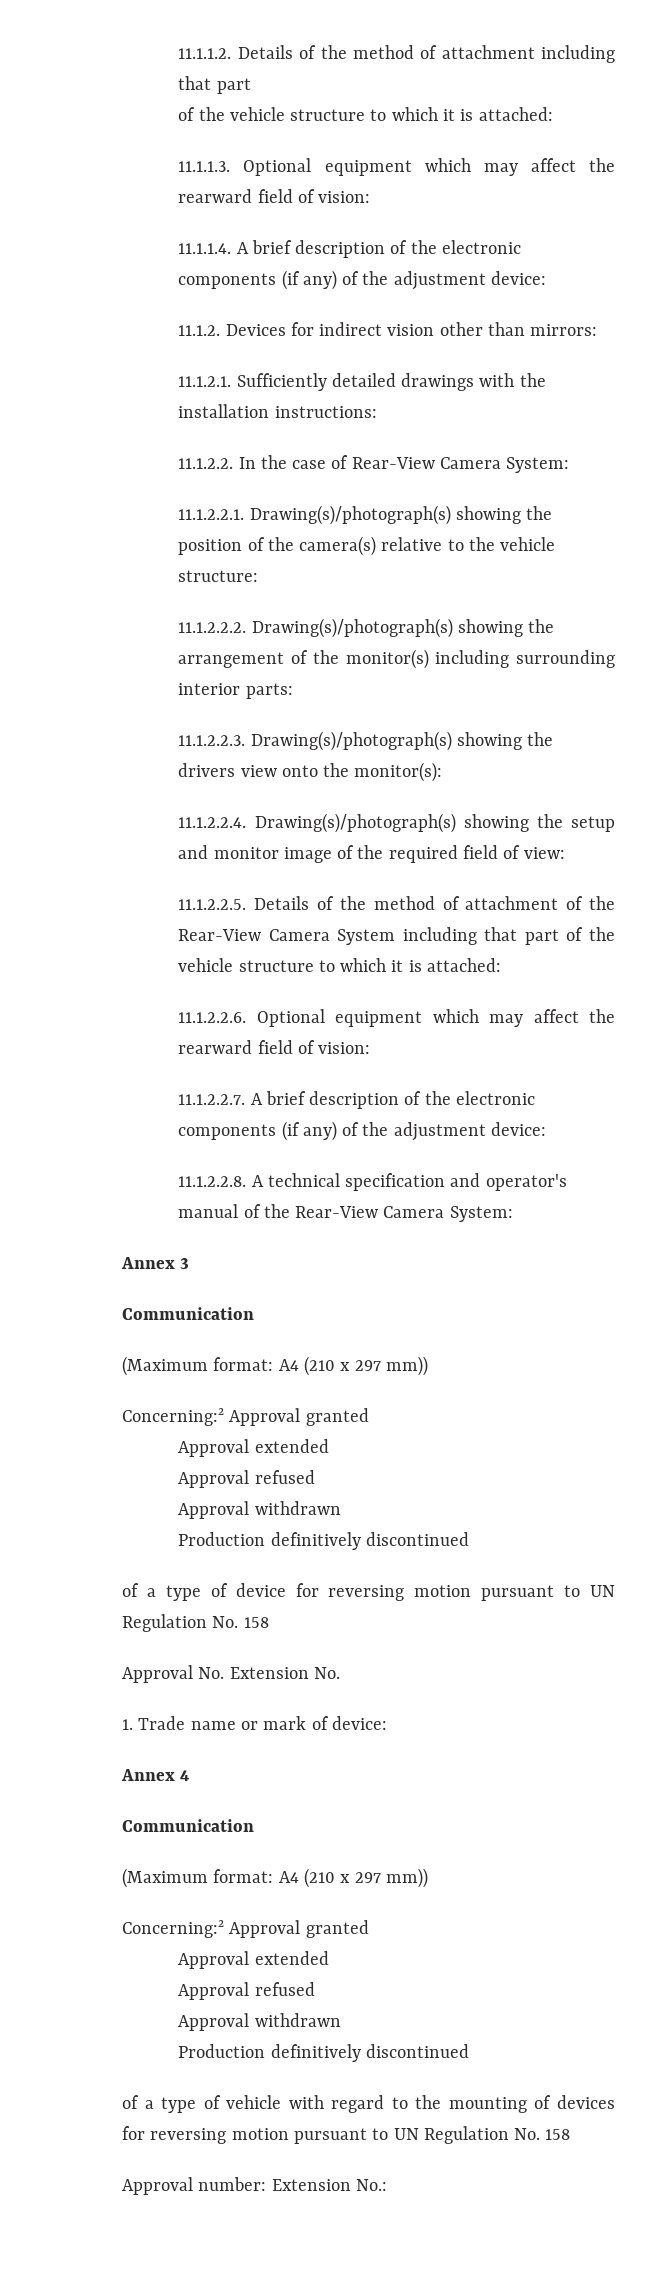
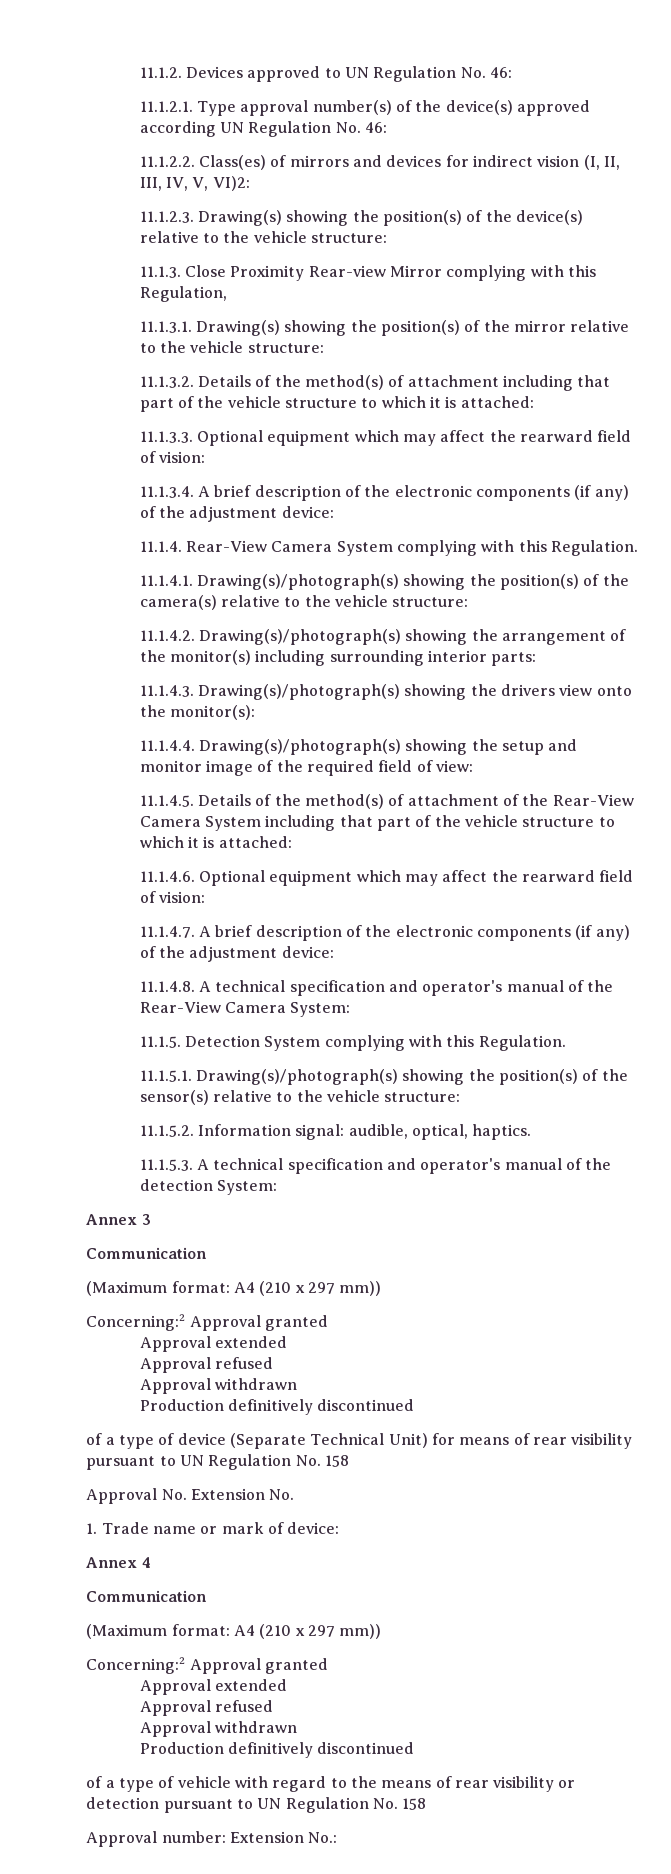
[178,45,414,59] 11.1.1.2. Details of the method -> [139,66,512,82] [139,100,590,116] [139,121,387,137] [139,155,620,170] [139,176,250,191] [139,210,583,226] [139,231,387,243] [139,265,596,281] [139,286,227,302] [139,320,630,336] [139,341,324,353] [139,375,384,390] 11.1.2. Devices approved to UN Regulation No. 46: // 11.1.2.1. Type approval number(s) of the device(s) approved according UN Regulation No. 46: // 11.1.2.2. Class(es) of mirrors and devices for indirect vision (I, II, III, IV, V, VI)2: // 11.1.2.3. Drawing(s) showing the position(s) of the device(s) relative to the vehicle structure: // 11.1.3. Close Proximity Rear-view Mirror complying with this Regulation, // 11.1.3.1. Drawing(s) showing the position(s) of the mirror relative to the vehicle structure: // 11.1.3.2. Details of the method(s)
[178,107,553,121] [178,161,231,172] // of the vehicle structure to which it is attached: // 11.1.1.3. -> [177,396,534,408] [139,431,193,443] of the vehicle structure to which it is attached: // 11.1.3.3.
[178,243,232,254] 11.1.1.4. -> [139,486,194,498] 11.1.3.4.
[178,322,598,336] [178,373,546,391] [178,404,377,418] [178,455,570,473] [178,505,553,525] [178,539,243,555] 11.1.2. Devices for indirect vision other than mirrors: // 11.1.2.1. Sufficiently detailed drawings with the installation instructions: // 11.1.2.2. In the case of Rear-View Camera System: // 11.1.2.2.1. Drawing(s)/photograph(s) showing the position -> [139,540,638,556] [139,574,579,590] 11.1.4. Rear-View Camera System complying with this Regulation. // 11.1.4.1. Drawing(s)/photograph(s) showing the position(s)
[178,622,247,633] 11.1.2.2.2. -> [139,630,195,641] 11.1.4.2.
[178,735,246,746] 11.1.2.2.3. -> [139,685,194,697] 11.1.4.3.
[178,817,247,828] 11.1.2.2.4. -> [139,740,195,751] 11.1.4.4.
[178,896,435,910] 11.1.2.2.5. Details of the method -> [139,794,384,809] 11.1.4.5. Details of the method(s)
[178,1012,247,1023] 11.1.2.2.6. -> [139,871,195,882] 11.1.4.6.
[178,1094,246,1105] 11.1.2.2.7. -> [139,926,195,938] 11.1.4.7.
[178,1176,247,1187] 11.1.2.2.8. -> [139,981,195,992] 11.1.4.8.
(513, 1214) none -> [139,1035,566,1051] [139,1069,628,1085] [139,1090,461,1105] [139,1124,532,1140] [139,1158,612,1174] [139,1179,277,1195] // 11.1.5. Detection System complying with this Regulation. // 11.1.5.1. Drawing(s)/photograph(s) showing the position(s) of the sensor(s) relative to the vehicle structure: // 11.1.5.2. Information signal: audible, optical, haptics. // 11.1.5.3. A technical specification and operator's manual of the detection System:
[295,1583,472,1601] for reversing motion -> [229,1433,633,1449] (Separate Technical Unit) for means of rear visibility
[448,2095,616,2113] [122,2126,289,2144] mounting of devices for reversing motion -> [381,1776,576,1792] [86,1797,160,1809] means of rear visibility or detection

